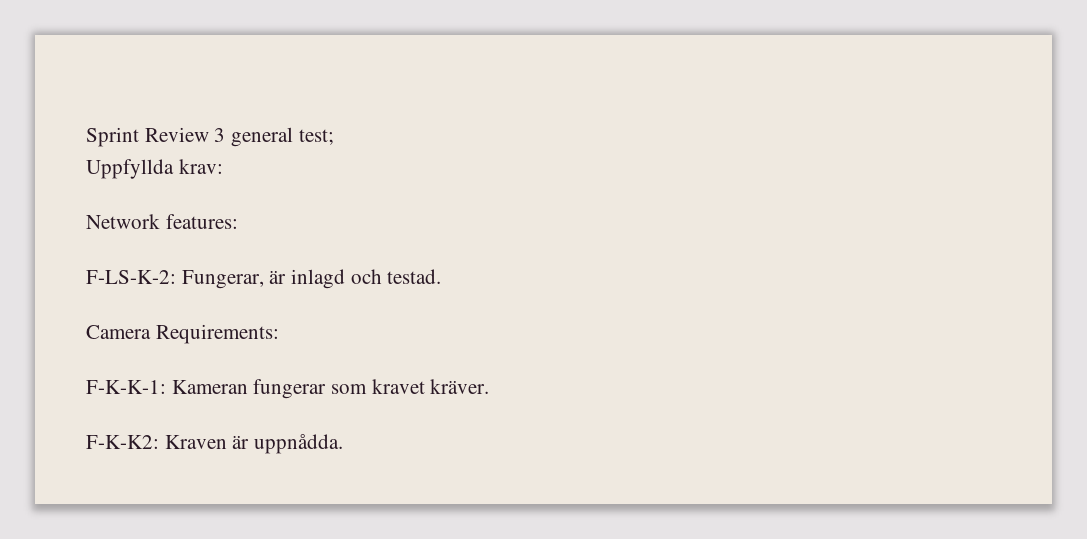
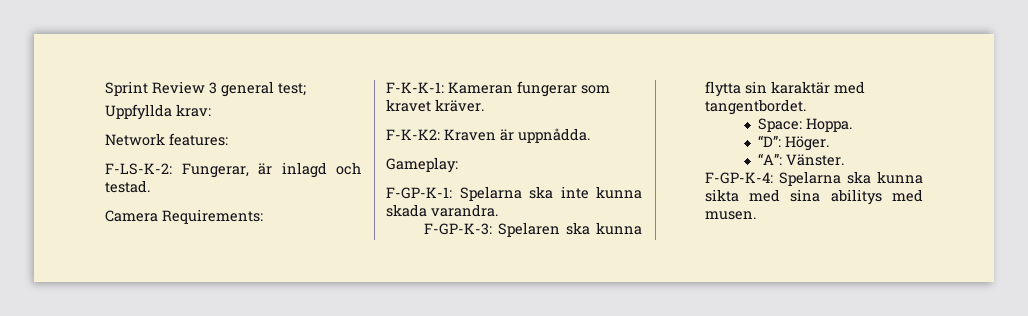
(344, 444) none -> [386,157,458,173] [386,186,642,201] [386,204,498,217] [423,222,642,237] [704,81,865,97] [704,99,806,115] [758,118,853,132] [758,135,830,151] [758,153,845,166] [704,171,923,186] [704,189,923,205] [704,211,756,220] // Gameplay: // F-GP-K-1: Spelarna ska inte kunna skada varandra. // F-GP-K-3: Spelaren ska kunna flytta sin karaktär med tangentbordet. // Space: Hoppa. // “D”: Höger. // “A”: Vänster. // F-GP-K-4: Spelarna ska kunna sikta med sina abilitys med musen.

